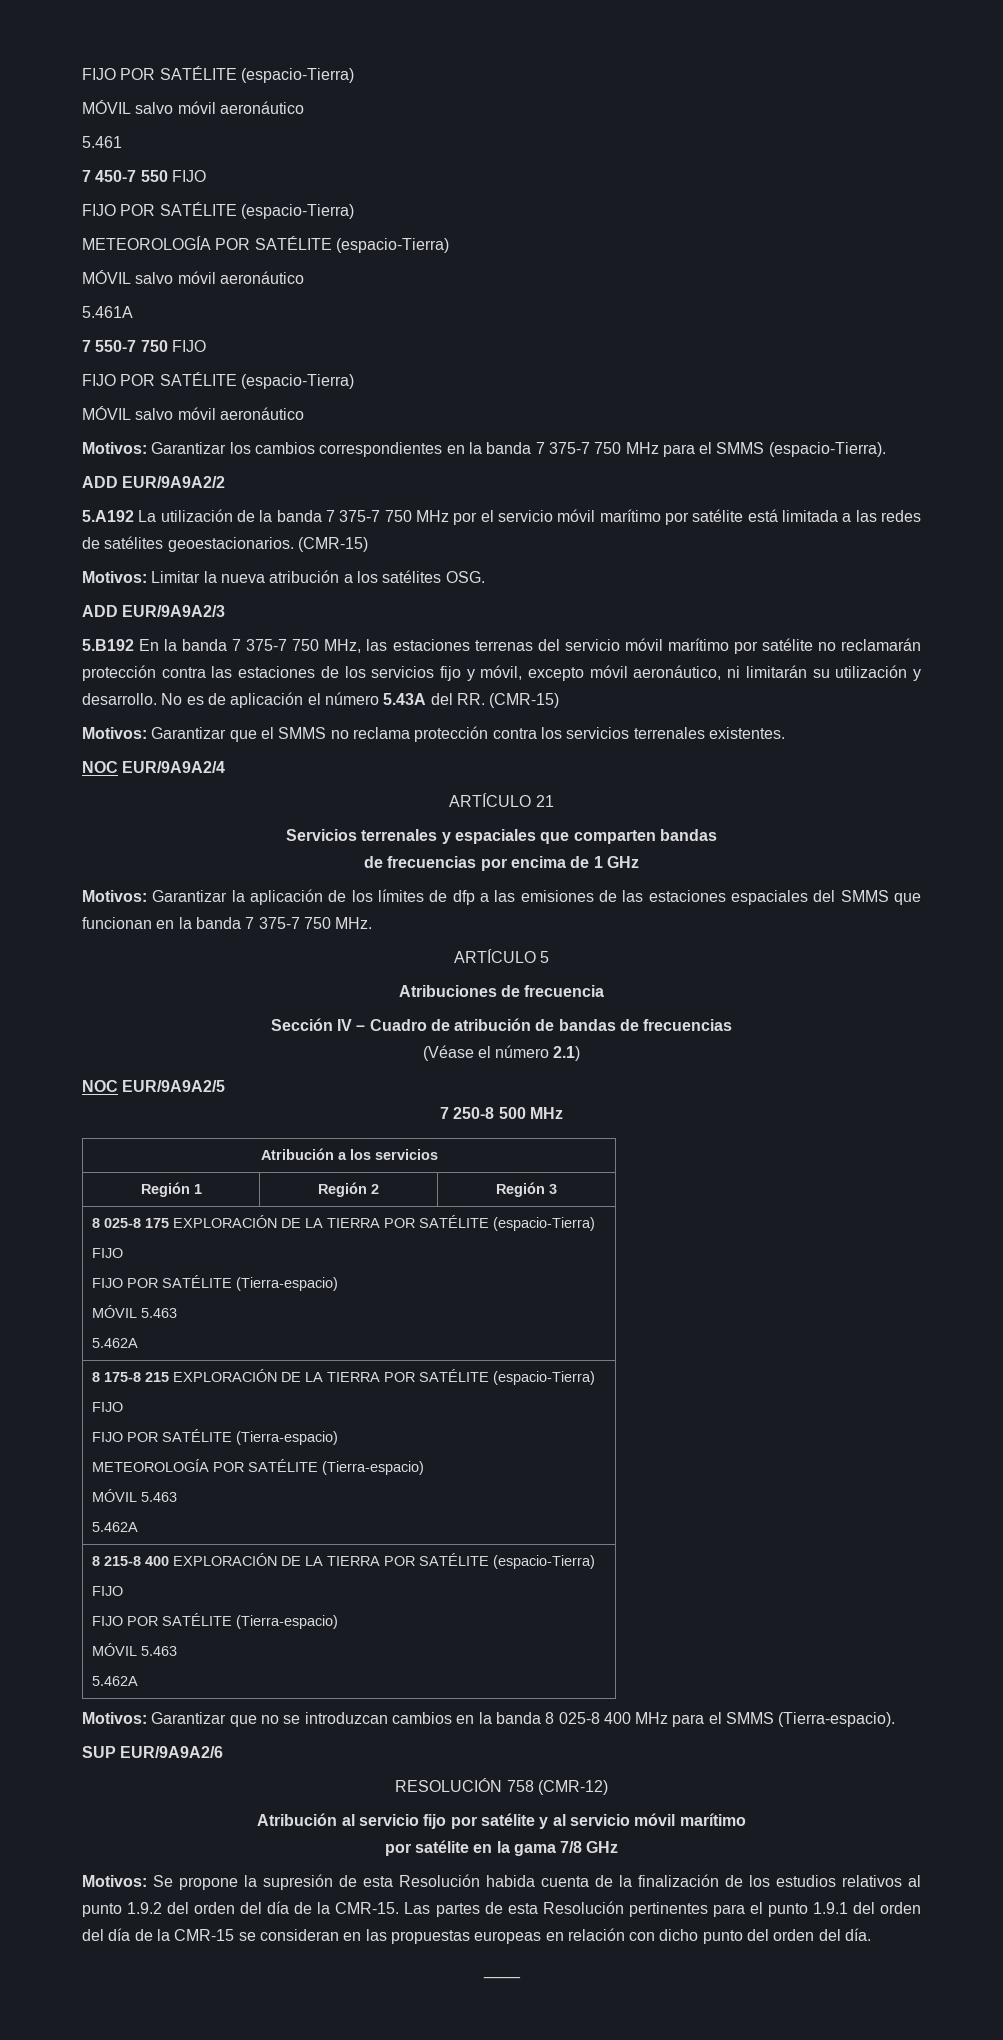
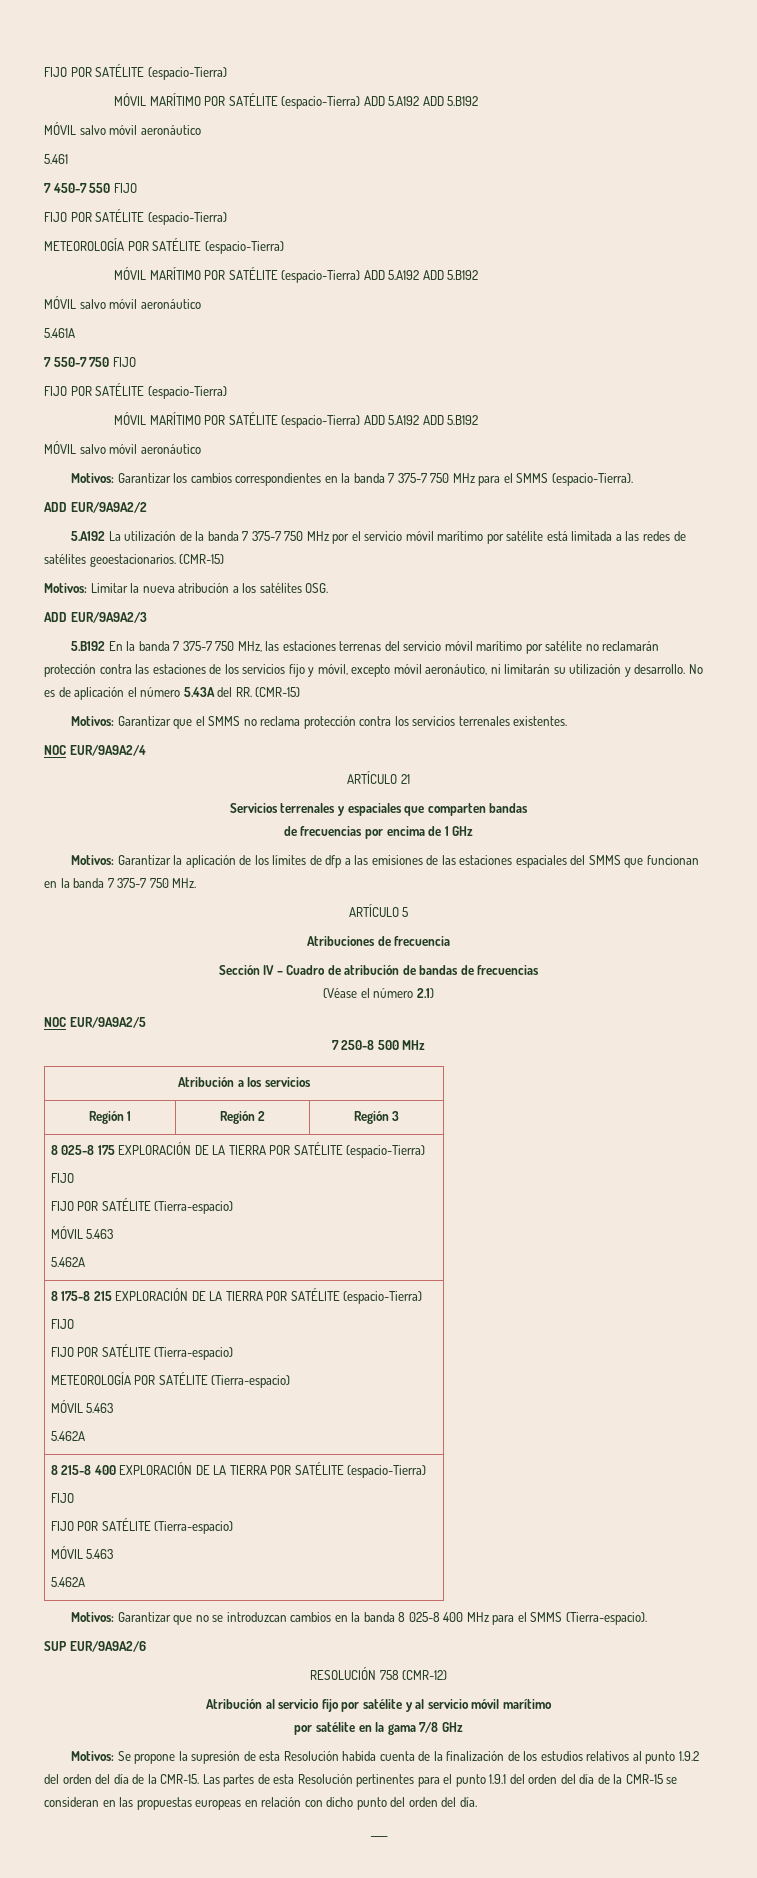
[82,66,354,83] FIJO POR SATÉLITE (espacio-Tierra) -> [44,64,227,80] [114,93,479,109] FIJO POR SATÉLITE (espacio-Tierra) // MÓVIL MARÍTIMO POR SATÉLITE (espacio-Tierra) ADD 5.A192 ADD 5.B192
(449, 245) none -> [114,267,479,283] // MÓVIL MARÍTIMO POR SATÉLITE (espacio-Tierra) ADD 5.A192 ADD 5.B192
(354, 381) none -> [114,412,479,428] // MÓVIL MARÍTIMO POR SATÉLITE (espacio-Tierra) ADD 5.A192 ADD 5.B192

